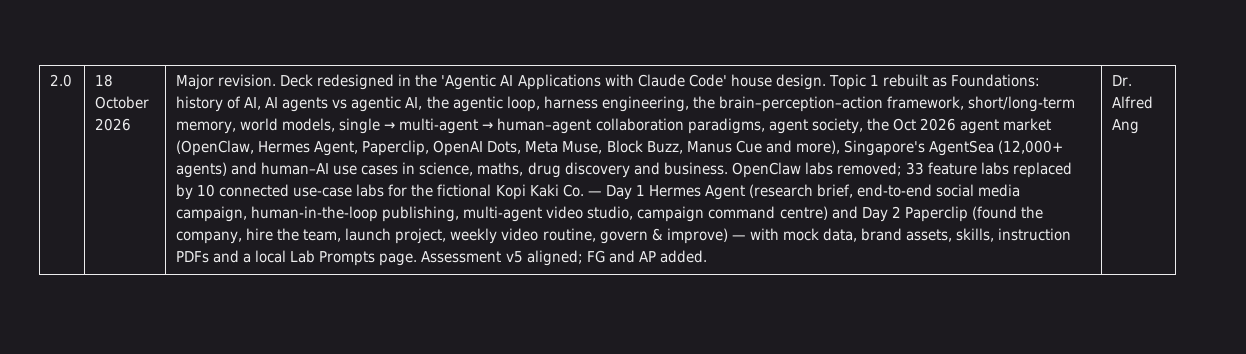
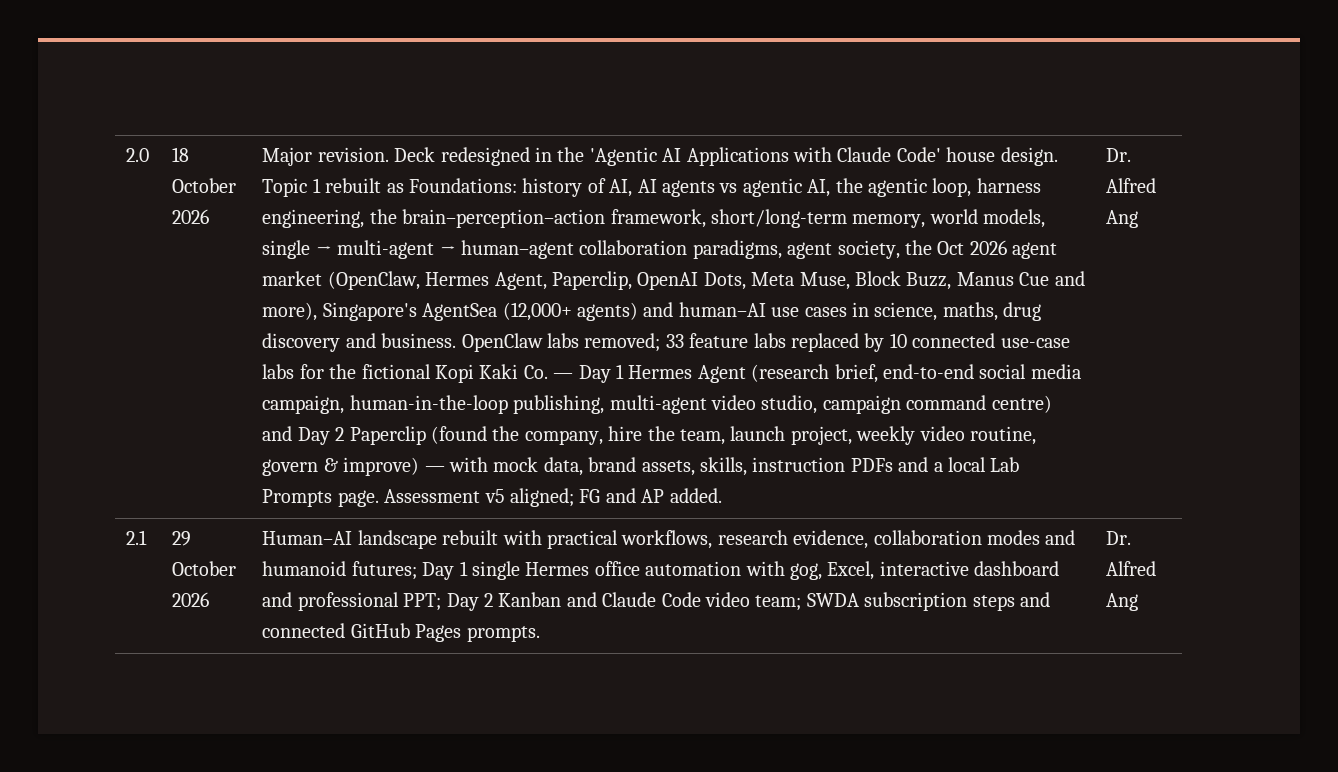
(1140, 126) none -> [126,530,148,545] [172,531,192,546] [172,561,237,576] [172,592,210,607] [262,530,1076,549] [262,561,1060,580] [262,592,1050,611] [262,623,540,642] [1106,531,1132,545] [1106,561,1157,576] [1106,593,1139,611] // 2.1 | 29 October 2026 | Human–AI landscape rebuilt with practical workflows, research evidence, collaboration modes and humanoid futures; Day 1 single Hermes office automation with gog, Excel, interactive dashboard and professional PPT; Day 2 Kanban and Claude Code video team; SWDA subscription steps and connected GitHub Pages prompts. | Dr. Alfred Ang

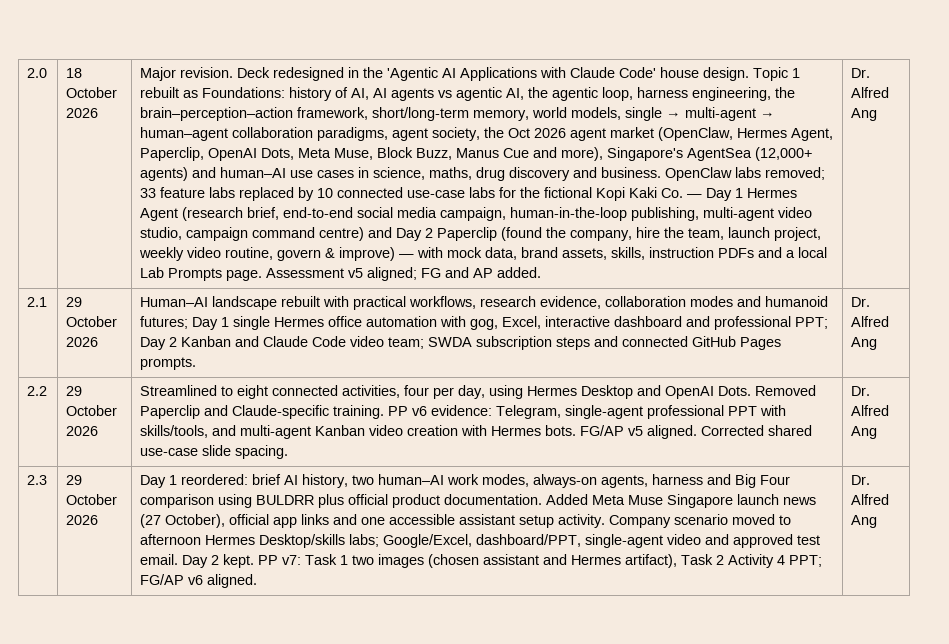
(1139, 602) none -> [27,386,48,396] [66,386,83,396] [66,405,118,416] [66,426,99,436] [140,385,817,399] [140,405,787,419] [140,425,813,439] [140,445,289,459] [851,386,871,396] [851,405,890,416] [851,426,878,439] [27,475,48,485] [66,475,83,485] [66,494,118,505] [66,515,99,525] [140,474,791,488] [140,494,817,508] [140,514,792,528] [140,534,821,548] [140,554,823,568] [140,574,258,588] [851,475,871,485] [851,494,890,505] [851,515,878,528] // 2.2 | 29 October 2026 | Streamlined to eight connected activities, four per day, using Hermes Desktop and OpenAI Dots. Removed Paperclip and Claude-specific training. PP v6 evidence: Telegram, single-agent professional PPT with skills/tools, and multi-agent Kanban video creation with Hermes bots. FG/AP v5 aligned. Corrected shared use-case slide spacing. | Dr. Alfred Ang // 2.3 | 29 October 2026 | Day 1 reordered: brief AI history, two human–AI work modes, always-on agents, harness and Big Four comparison using BULDRR plus official product documentation. Added Meta Muse Singapore launch news (27 October), official app links and one accessible assistant setup activity. Company scenario moved to afternoon Hermes Desktop/skills labs; Google/Excel, dashboard/PPT, single-agent video and approved test email. Day 2 kept. PP v7: Task 1 two images (chosen assistant and Hermes artifact), Task 2 Activity 4 PPT; FG/AP v6 aligned. | Dr. Alfred Ang

